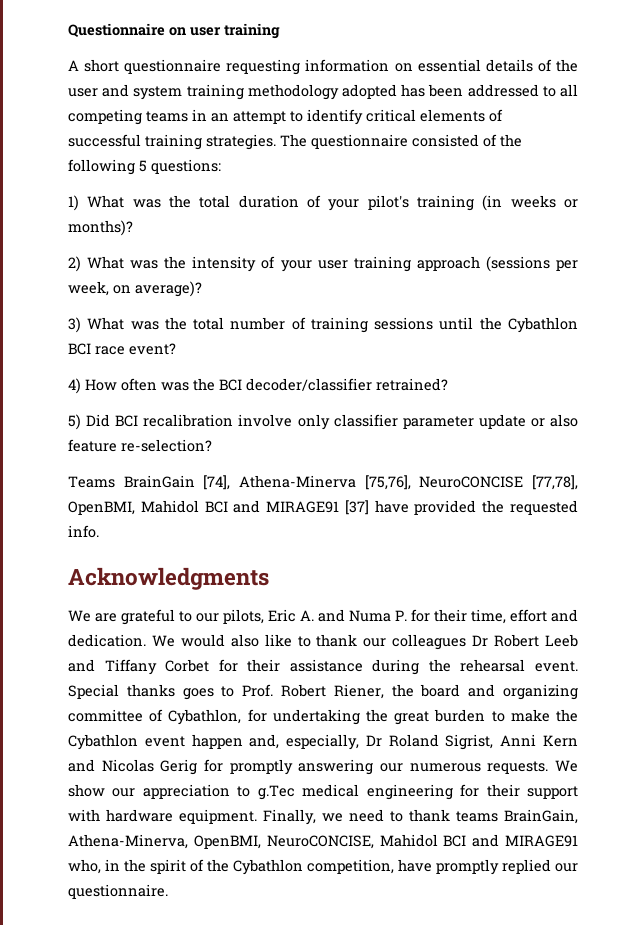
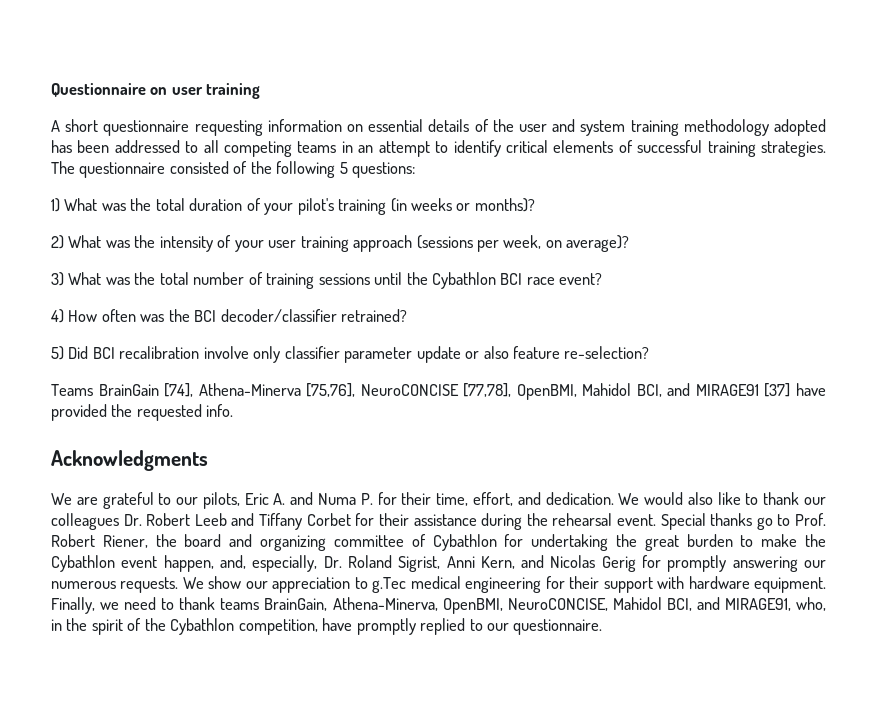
[204,501,228,513] BCI -> [636,384,662,397] BCI,
[510,609,547,622] effort -> [472,492,513,506] effort,
[472,635,489,646] Dr -> [123,514,142,526] Dr.
[182,688,214,700] goes -> [756,517,773,530] go
[168,709,242,725] Cybathlon, -> [432,534,497,551] Cybathlon
[191,734,243,749] happen -> [163,555,214,572] happen,
[365,735,382,746] Dr -> [323,556,342,568] Dr.
[543,735,578,747] Kern -> [480,556,515,569] Kern,
[443,834,578,847] BCI and MIRAGE91 -> [666,597,791,611] BCI, and MIRAGE91,
(551, 866) none -> [469,619,483,631] to

